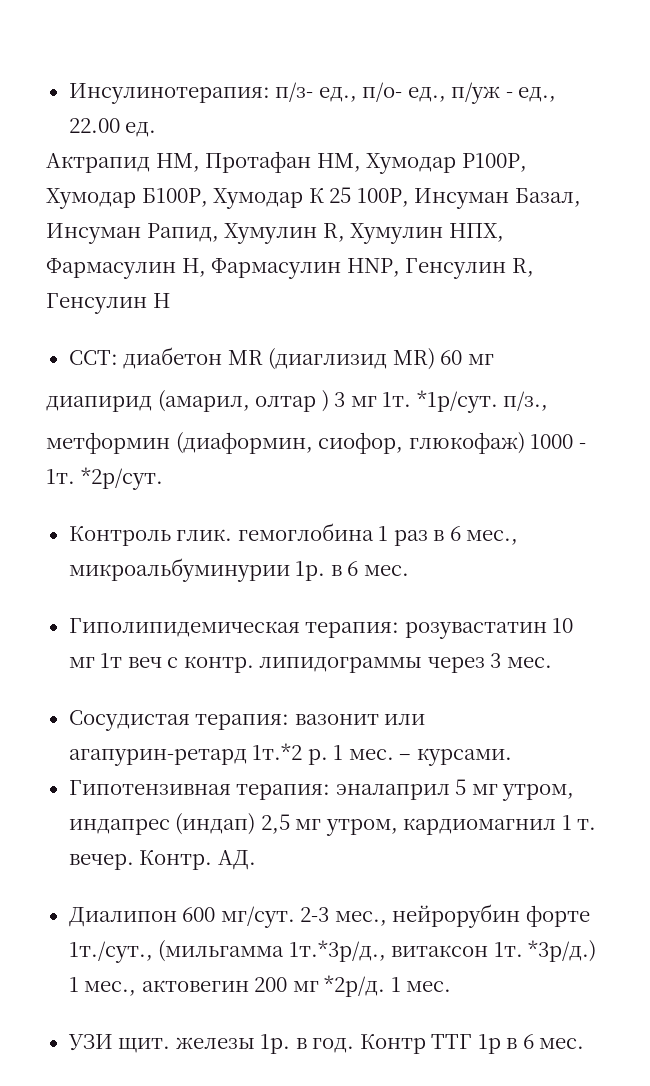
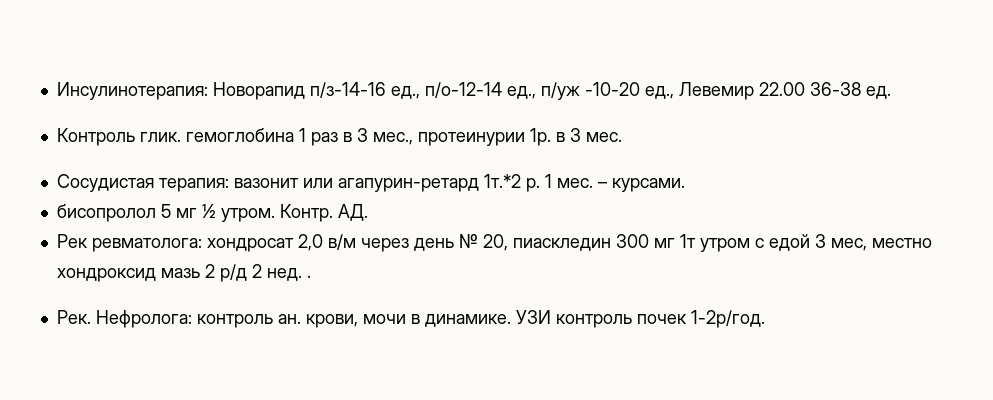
[275,82,557,104] [68,118,157,137] [46,151,527,174] [46,187,581,209] [46,223,504,244] [46,258,534,279] [46,293,170,314] [68,347,494,370] [46,390,549,413] [46,432,586,454] [46,467,163,490] п/з- ед., п/о- ед., п/уж - ед., 22.00 ед. // Актрапид НМ, Протафан НМ, Хумодар Р100Р, Хумодар Б100Р, Хумодар К 25 100Р, Инсуман Базал, Инсуман Рапид, Хумулин R, Хумулин НПХ, Фармасулин Н, Фармасулин НNР, Генсулин R, Генсулин Н // ССТ: диабетон МR (диаглизид МR) 60 мг // диапирид (амарил, олтар ) 3 мг 1т. *1р/сут. п/з., // метформин (диаформин, сиофор, глюкофаж) 1000 - 1т. *2р/сут. -> [212,82,891,100] Новорапид п/з-14-16 ед., п/о-12-14 ед., п/уж -10-20 ед., Левемир 22.00 36-38 ед.
[449,526,519,545] [68,558,409,582] [68,618,574,639] [68,653,485,673] 6 мес., микроальбуминурии 1р. в 6 мес. // Гиполипидемическая терапия: розувастатин 10 мг 1т веч с контр. липидограммы через -> [356,128,565,146] 3 мес., протеинурии 1р. в
[68,779,575,801] [68,813,597,836] [68,850,256,870] [68,904,590,928] [68,940,597,963] [68,975,452,997] [67,1034,585,1054] Гипотензивная терапия: эналаприл 5 мг утром, индапрес (индап) 2,5 мг утром, кардиомагнил 1 т. вечер. Контр. АД. // Диалипон 600 мг/сут. 2-3 мес., нейрорубин форте 1т./сут., (мильгамма 1т.*3р/д., витаксон 1т. *3р/д.) 1 мес., актовегин 200 мг *2р/д. 1 мес. // УЗИ щит. железы 1р. в год. Контр ТТГ 1р в 6 мес. -> [56,204,368,222] [56,234,932,252] [56,264,311,282] [56,310,765,328] бисопролол 5 мг ½ утром. Контр. АД. // Рек ревматолога: хондросат 2,0 в/м через день № 20, пиаскледин 300 мг 1т утром с едой 3 мес, местно хондроксид мазь 2 р/д 2 нед. . // Рек. Нефролога: контроль ан. крови, мочи в динамике. УЗИ контроль почек 1-2р/год.

